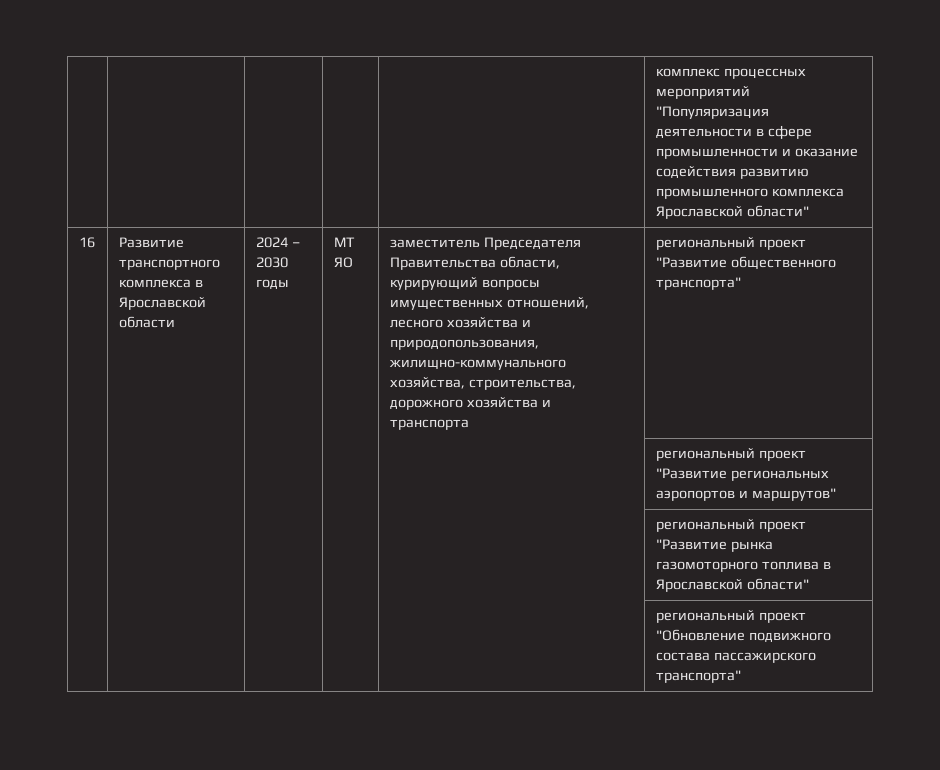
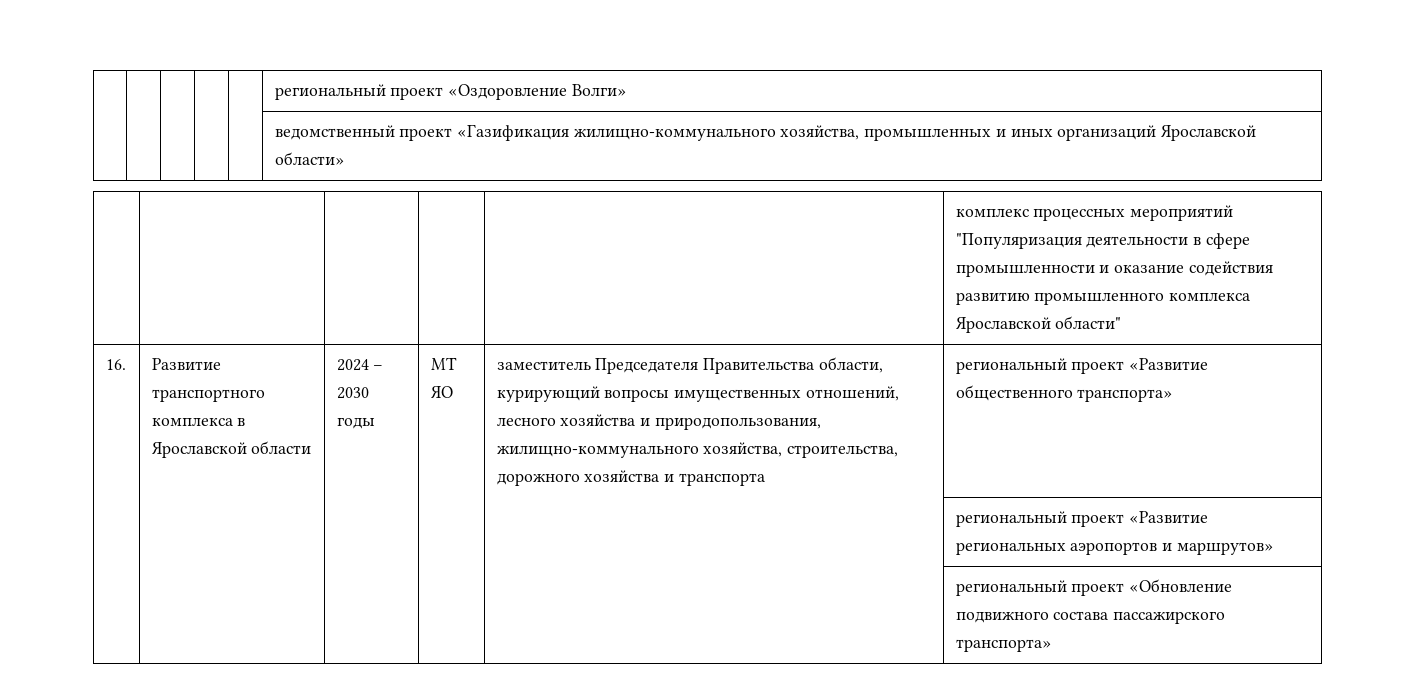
(655, 72) | | | | -> [274,84,627,100] [274,124,1257,141] [274,152,345,165] | | | | | региональный проект «Оздоровление Волги» // | | | | | ведомственный проект «Газификация жилищно-коммунального хозяйства, промышленных и иных организаций Ярославской области» // | | | |
[78,237,95,248] 16 -> [105,359,126,370] 16.
[655,256,836,269] [655,277,741,290] [655,448,806,461] [655,468,727,479] "Развитие общественного транспорта" // | | | | | региональный проект "Развитие -> [1129,358,1209,370] [955,385,1174,402] [955,511,1209,527] «Развитие общественного транспорта» // | | | | | региональный проект «Развитие
[751,488,836,501] [655,519,806,532] [655,539,773,552] [655,561,831,572] [655,578,809,592] [655,610,806,623] [655,629,745,641] маршрутов" // | | | | | региональный проект "Развитие рынка газомоторного топлива в Ярославской области" // | | | | | региональный проект "Обновление -> [1176,542,1274,555] [955,579,1233,596] маршрутов» // | | | | | региональный проект «Обновление
[655,670,741,683] транспорта" -> [955,639,1052,652] транспорта»

